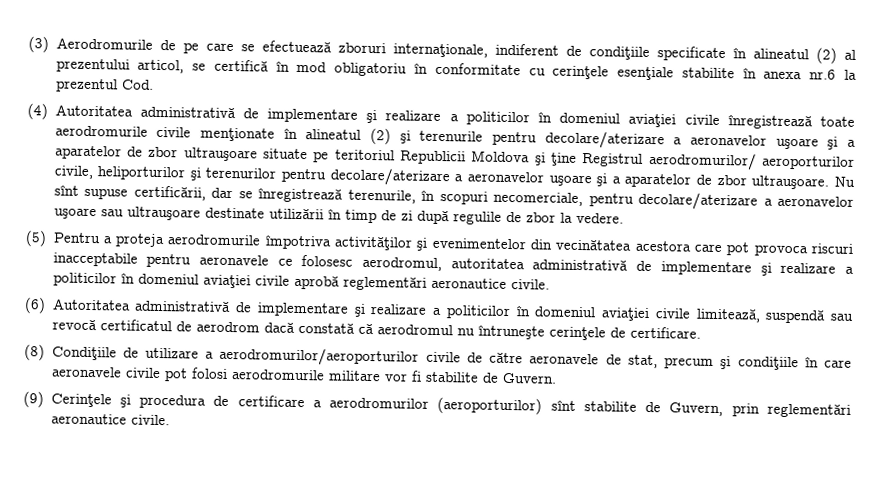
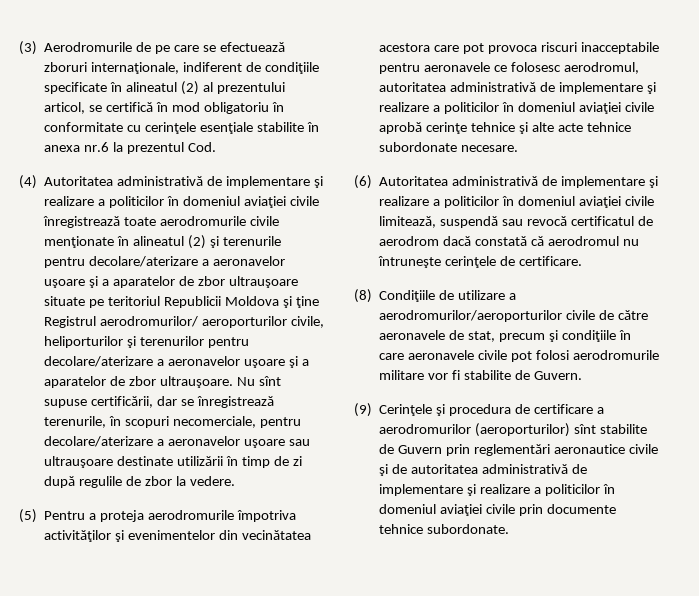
[342,276,550,291] reglementări aeronautice civile. -> [426,122,631,134] [379,142,519,152] cerinţe tehnice şi alte acte tehnice subordonate necesare.
[669,402,724,417] Guvern, -> [398,445,443,454] Guvern
[130,414,170,426] civile. -> [628,444,658,454] [379,464,587,476] [379,484,615,496] [379,504,616,516] [379,524,510,534] civile şi de autoritatea administrativă de implementare şi realizare a politicilor în domeniul aviaţiei civile prin documente tehnice subordonate.

